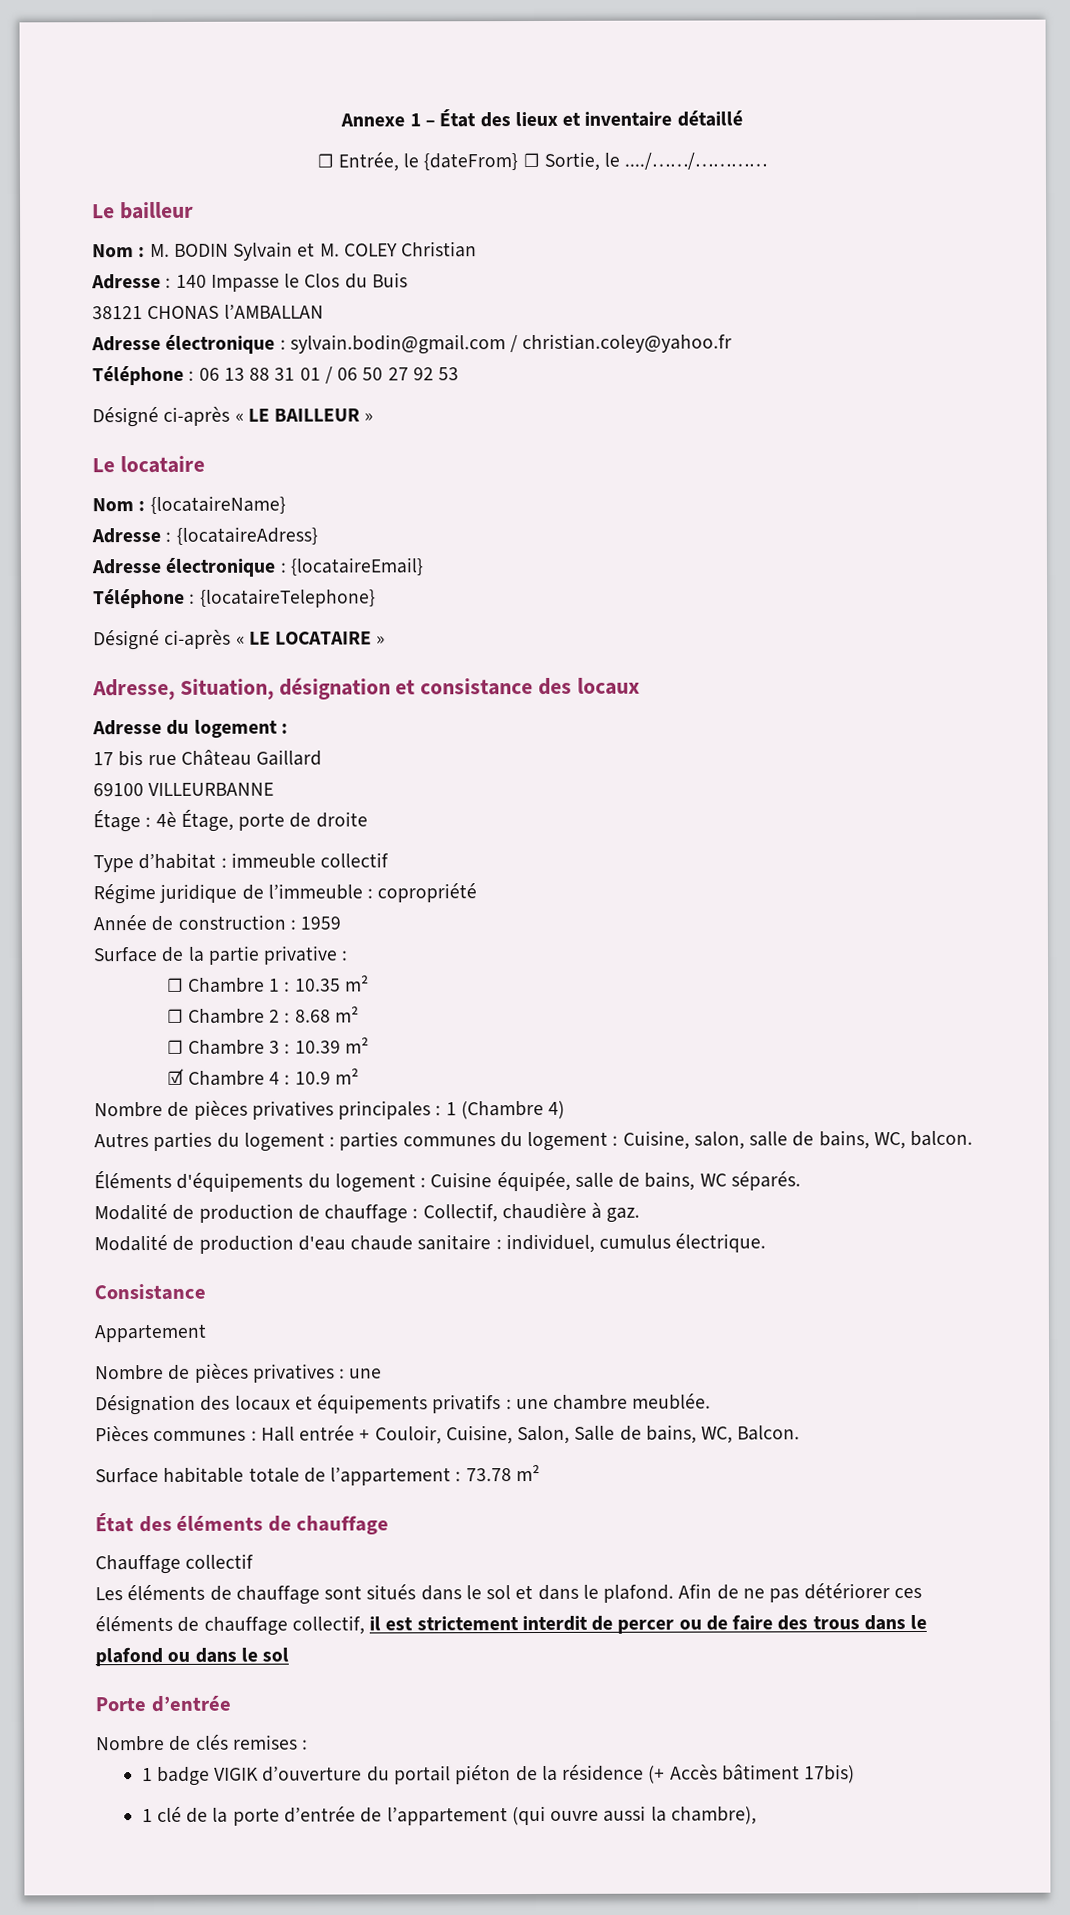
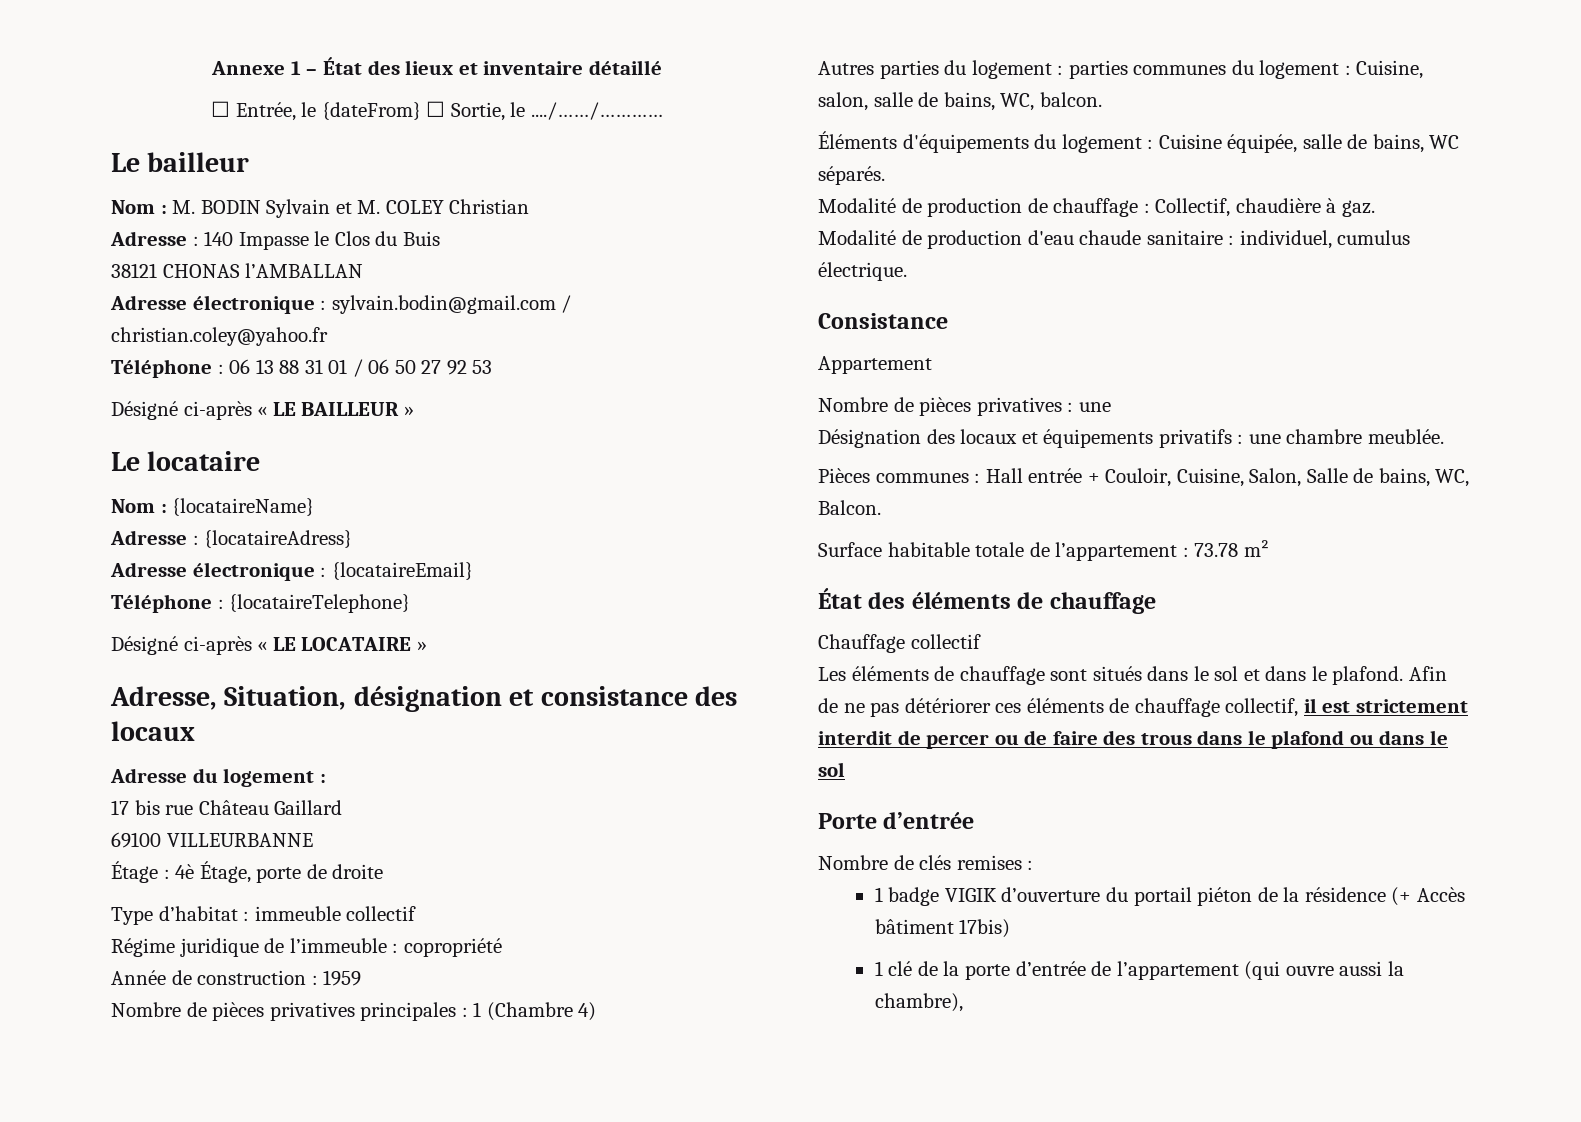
[93,945,349,965] [166,975,369,993] [166,1006,359,1024] [166,1037,369,1055] [166,1068,359,1086] // Surface de la partie privative : // ☐ Chambre 1 : 10.35 m² // ☐ Chambre 2 : 8.68 m² // ☐ Chambre 3 : 10.39 m² // ☑ Chambre 4 : 10.9 m² -> (362, 978) none

